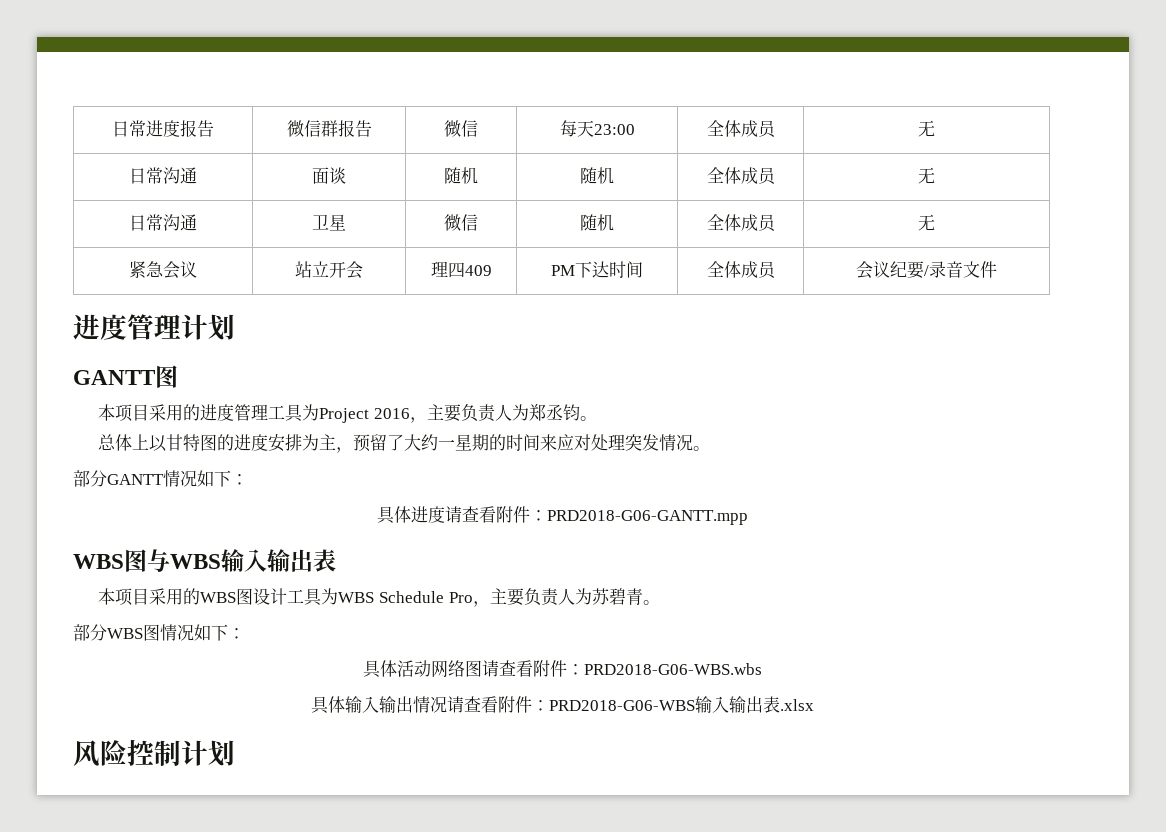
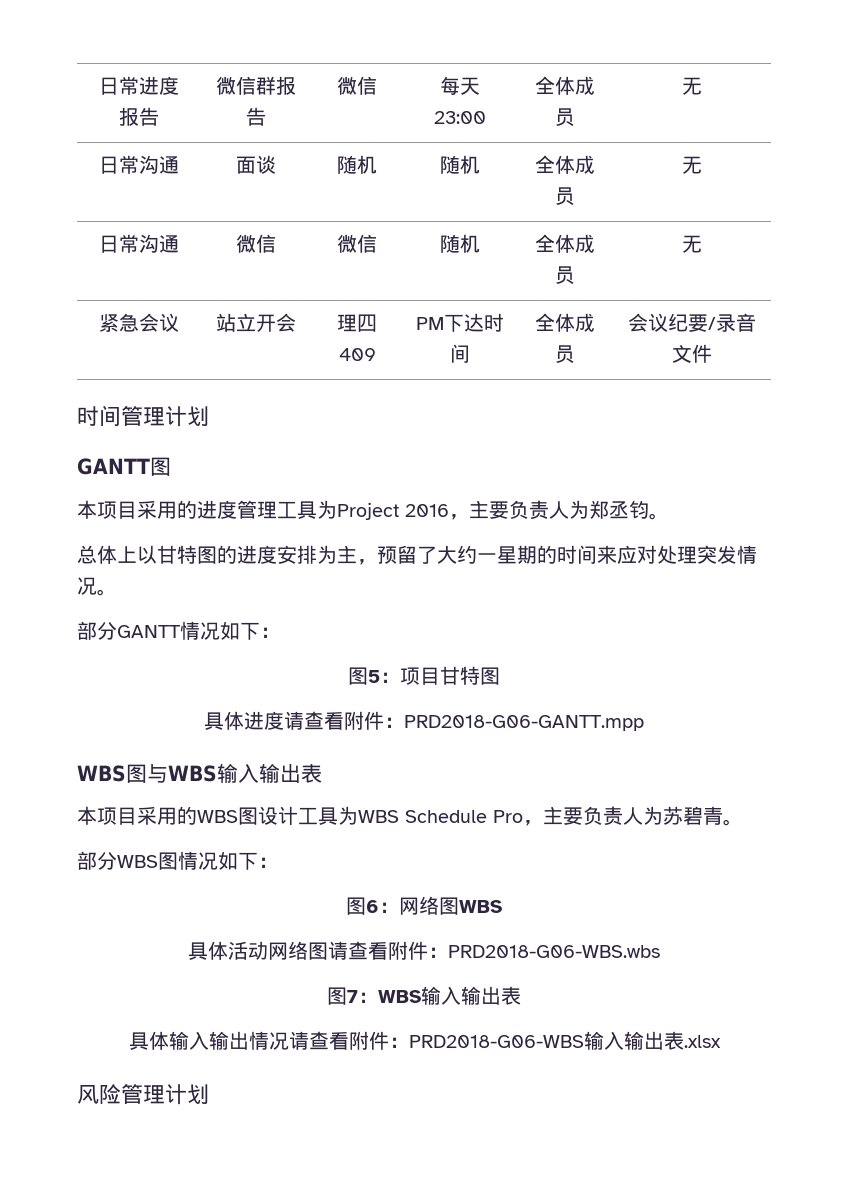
[312,214,346,231] 卫星 -> [235,234,276,253] 微信
[73,314,127,340] 进度 -> [77,405,121,427] 时间
(248, 479) none -> [348,666,500,685] // 图5：项目甘特图
(245, 633) none -> [346,896,502,915] // 图6：网络图WBS
(762, 669) none -> [327,986,521,1005] // 图7：WBS输入输出表
[127,739,181,766] 控制 -> [121,1084,165,1104] 管理

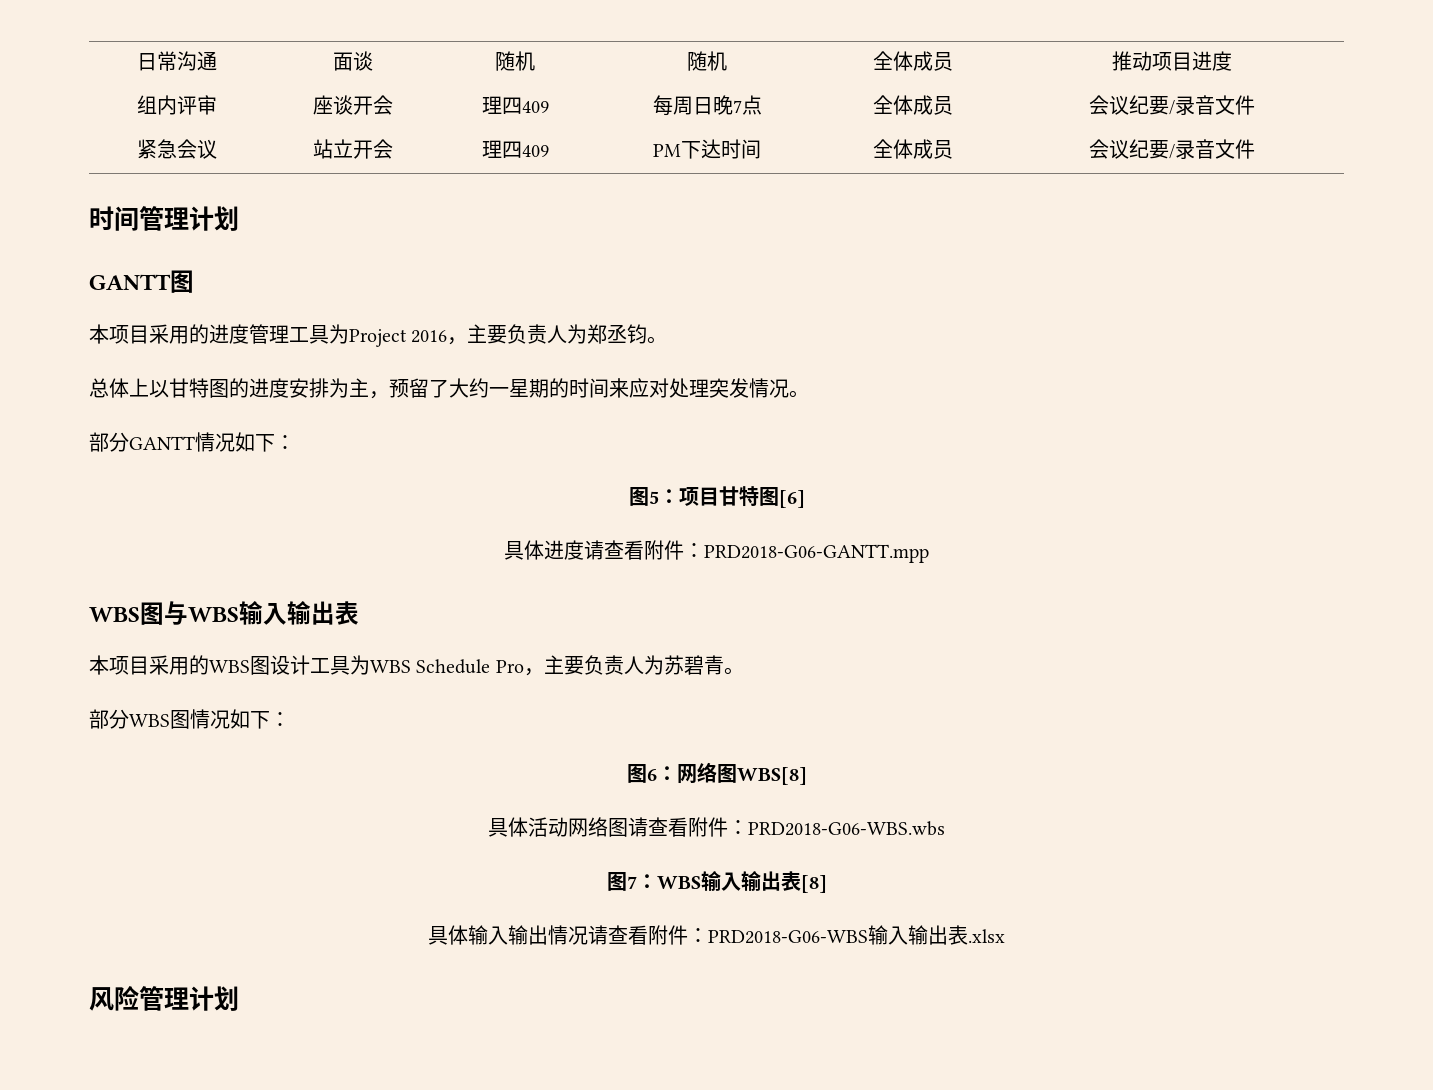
[99,76,179,95] [119,107,159,126] [216,76,296,95] [245,107,266,126] [337,76,377,95] [439,76,480,95] [433,111,486,124] [535,76,595,95] [555,108,575,127] [682,77,702,95] [99,155,139,174] 日常进度报告 | 微信群报告 | 微信 | 每天23:00 | 全体成员 | 无 // 日常 -> [137,51,177,71] 日常
[682,156,702,174] [99,234,179,253] [235,234,276,253] [337,234,377,253] [439,234,480,253] [535,234,595,253] [555,266,575,285] [682,235,702,253] 无 // 日常沟通 | 微信 | 微信 | 随机 | 全体成员 | 无 -> [1112,51,1232,71] [137,95,217,115] [312,95,393,115] [481,96,549,115] [652,95,762,116] [872,95,953,115] [1089,95,1255,115] 推动项目进度 // 组内评审 | 座谈开会 | 理四409 | 每周日晚7点 | 全体成员 | 会议纪要/录音文件
(500, 676) none -> [778,490,805,508] [6]
[459,900,502,913] WBS -> [736,767,807,785] WBS[8]
(521, 995) none -> [800,875,827,893] [8]

